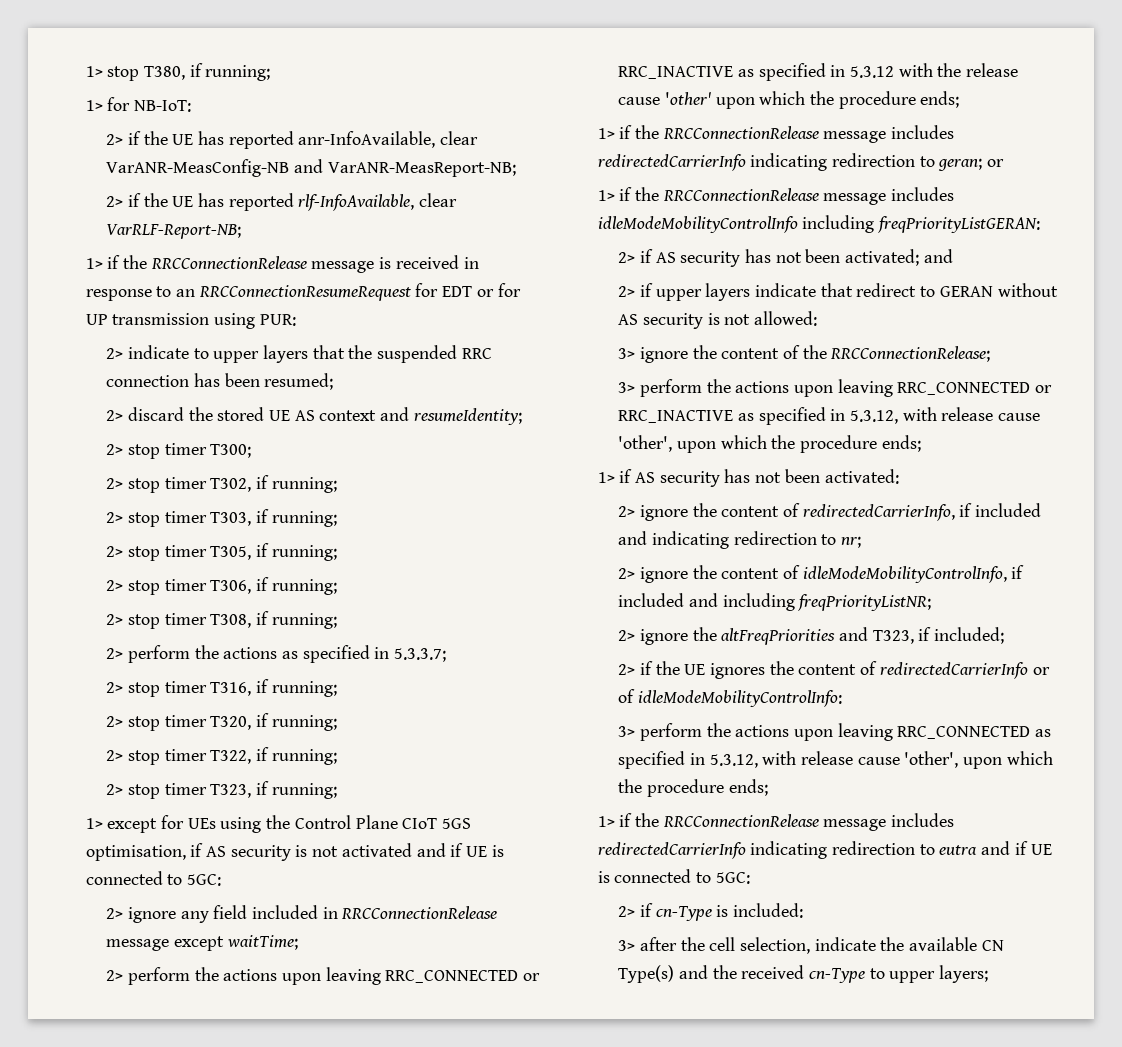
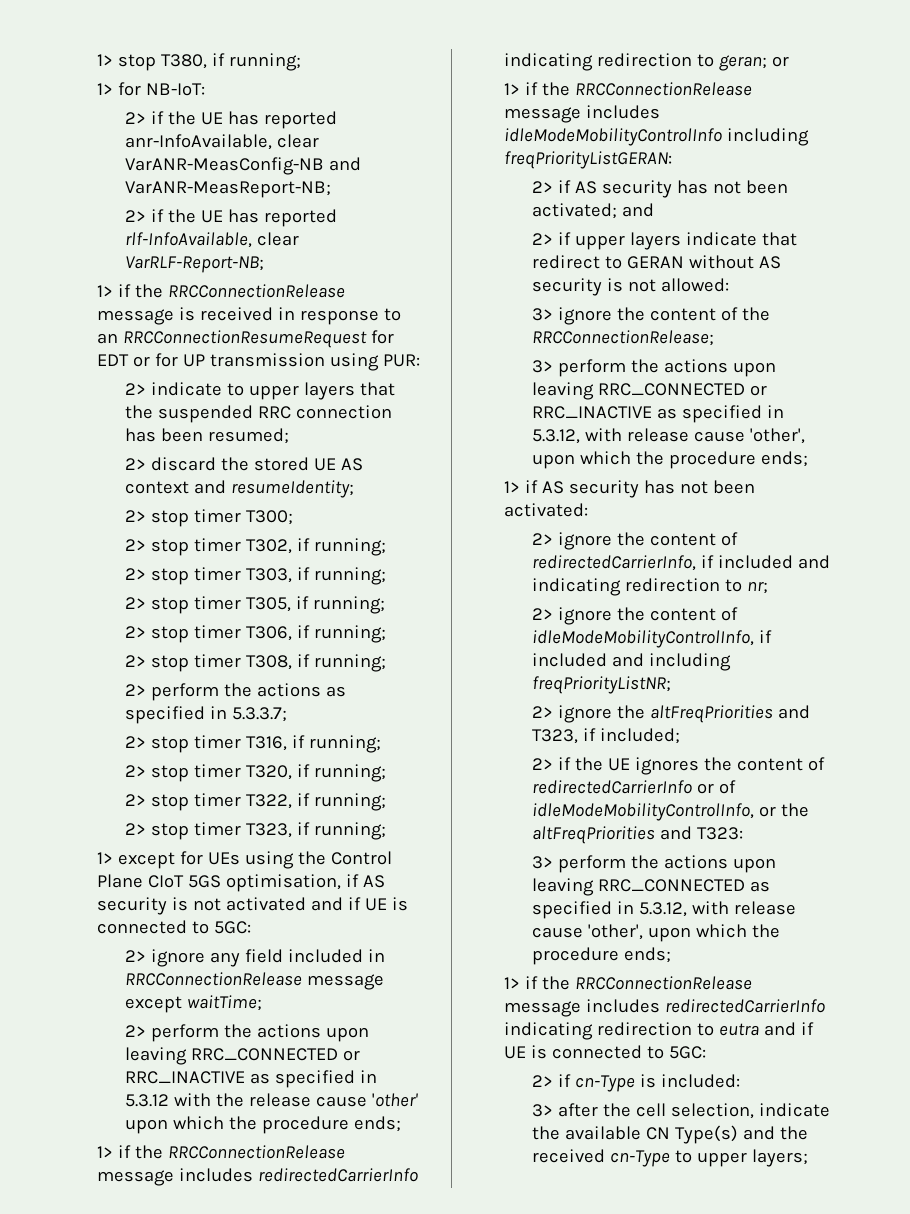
[637,690,842,707] idleModeMobilityControlInfo: -> [531,803,809,821] [531,826,743,844] idleModeMobilityControlInfo, or the altFreqPriorities and T323:

